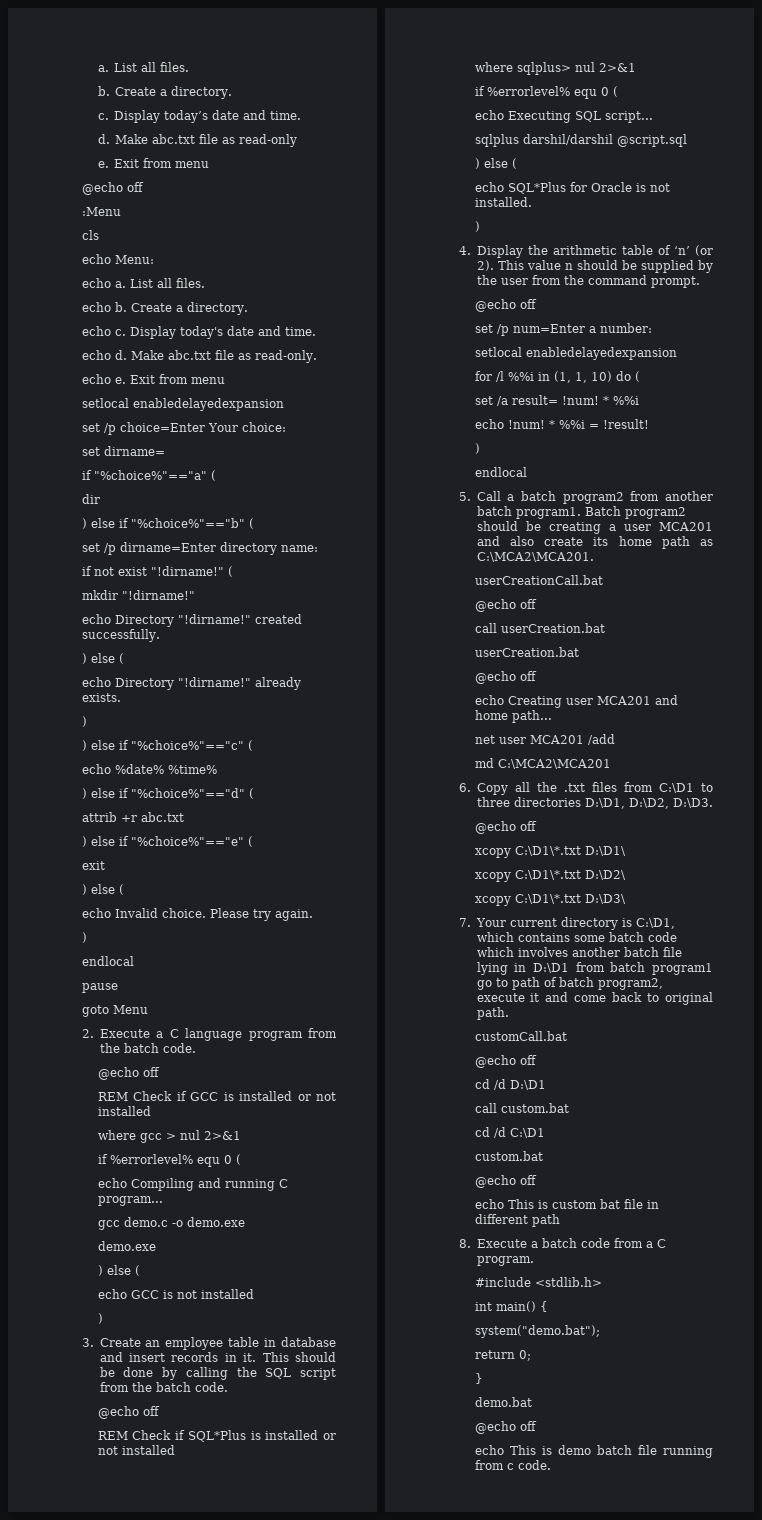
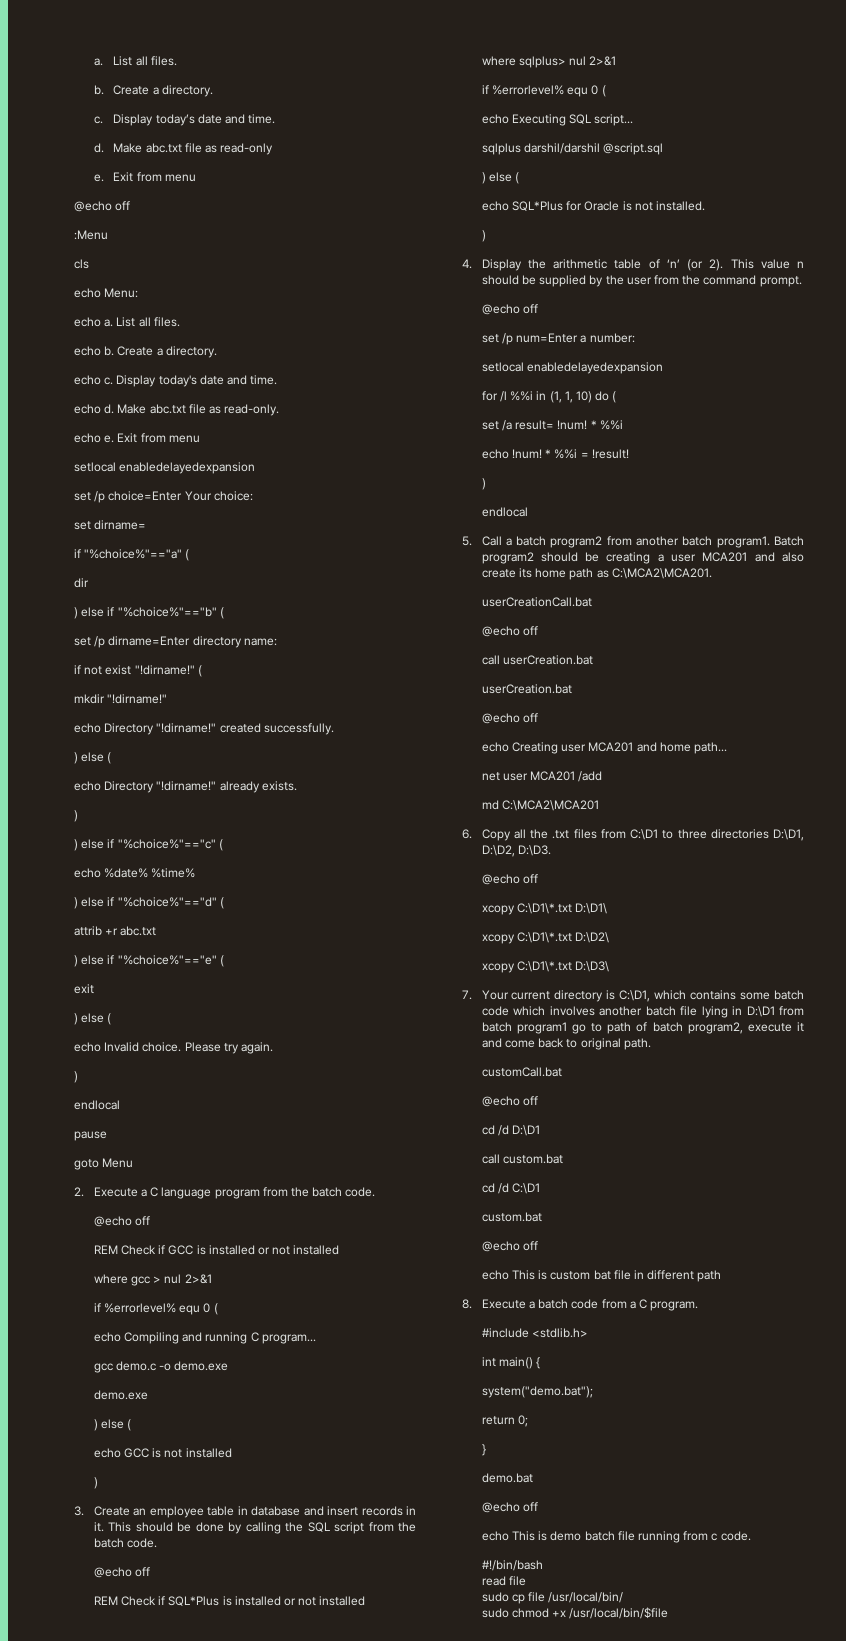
(551, 1465) none -> [481,1560,543,1571] [481,1576,526,1586] [481,1592,624,1604] [481,1607,669,1619] // #!/bin/bash // read file // sudo cp file /usr/local/bin/ // sudo chmod +x /usr/local/bin/$file

